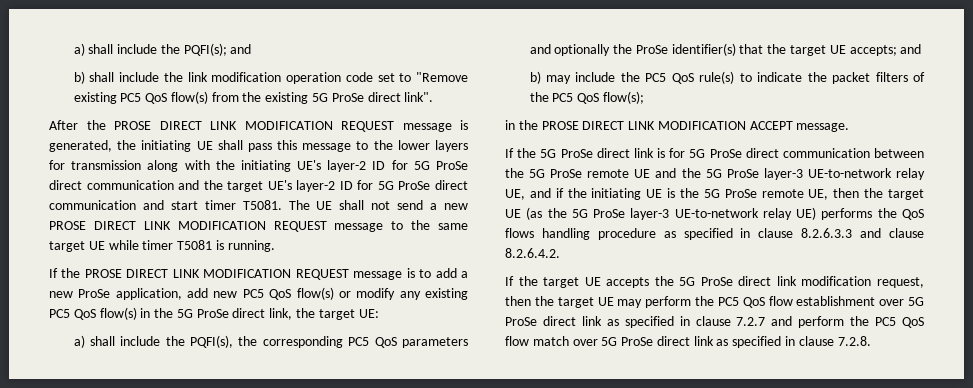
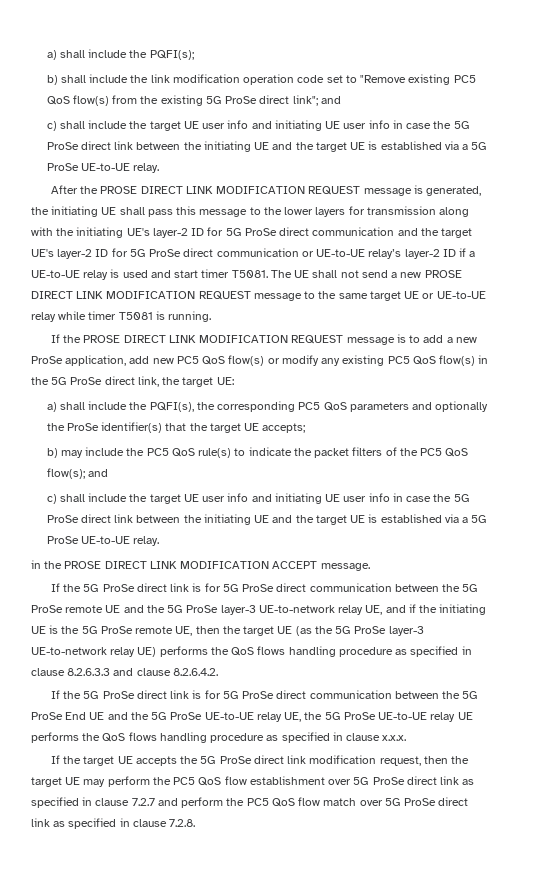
[230,44,252,54] and -> (194, 55) none
[404,92,434,102] link". -> [292,95,341,106] [46,120,470,131] [46,141,488,152] [46,163,160,173] link"; and // c) shall include the target UE user info and initiating UE user info in case the 5G ProSe direct link between the initiating UE and the target UE is established via a 5G ProSe UE-to-UE relay.
(136, 205) none -> [301,248,476,259] [31,269,148,280] or UE-to-UE relay’s layer-2 ID if a UE-to-UE relay is used
(105, 245) none -> [422,291,486,299] [31,312,56,322] or UE-to-UE relay
[900,44,922,54] and -> (306, 428) none
(644, 97) none -> [87,469,108,477] [46,493,470,504] [46,514,488,525] [46,536,160,546] and // c) shall include the target UE user info and initiating UE user info in case the 5G ProSe direct link between the initiating UE and the target UE is established via a 5G ProSe UE-to-UE relay.
(560, 253) none -> [50,690,479,699] [31,712,473,722] [31,732,407,743] // If the 5G ProSe direct link is for 5G ProSe direct communication between the 5G ProSe End UE and the 5G ProSe UE-to-UE relay UE, the 5G ProSe UE-to-UE relay UE performs the QoS flows handling procedure as specified in clause x.x.x.

